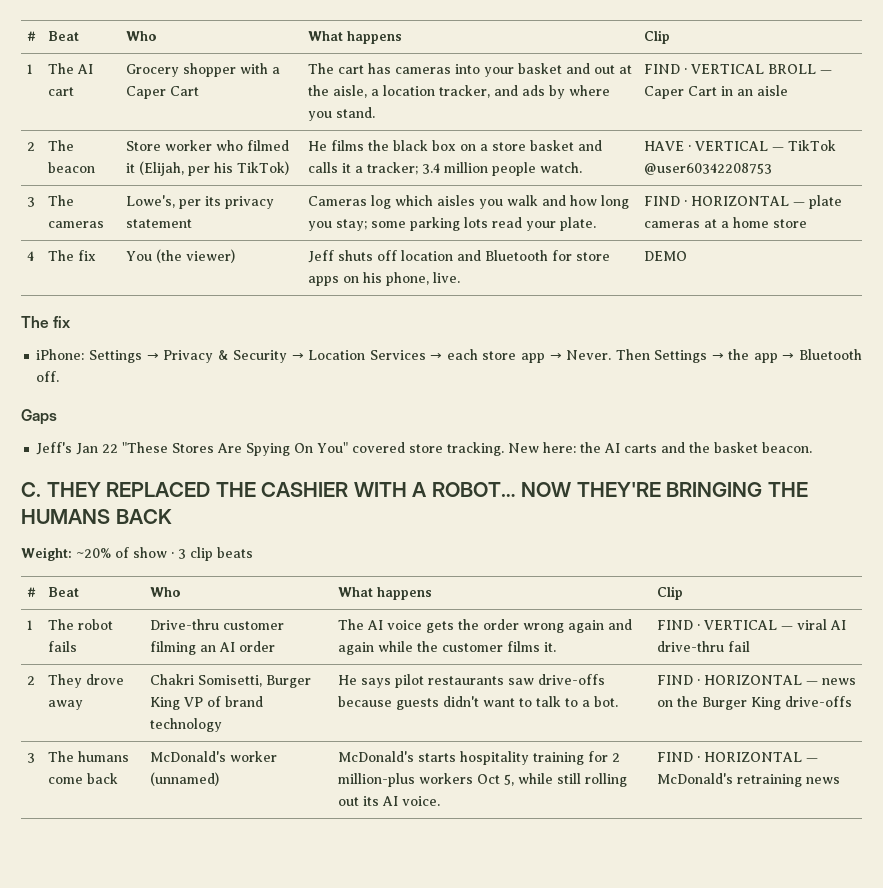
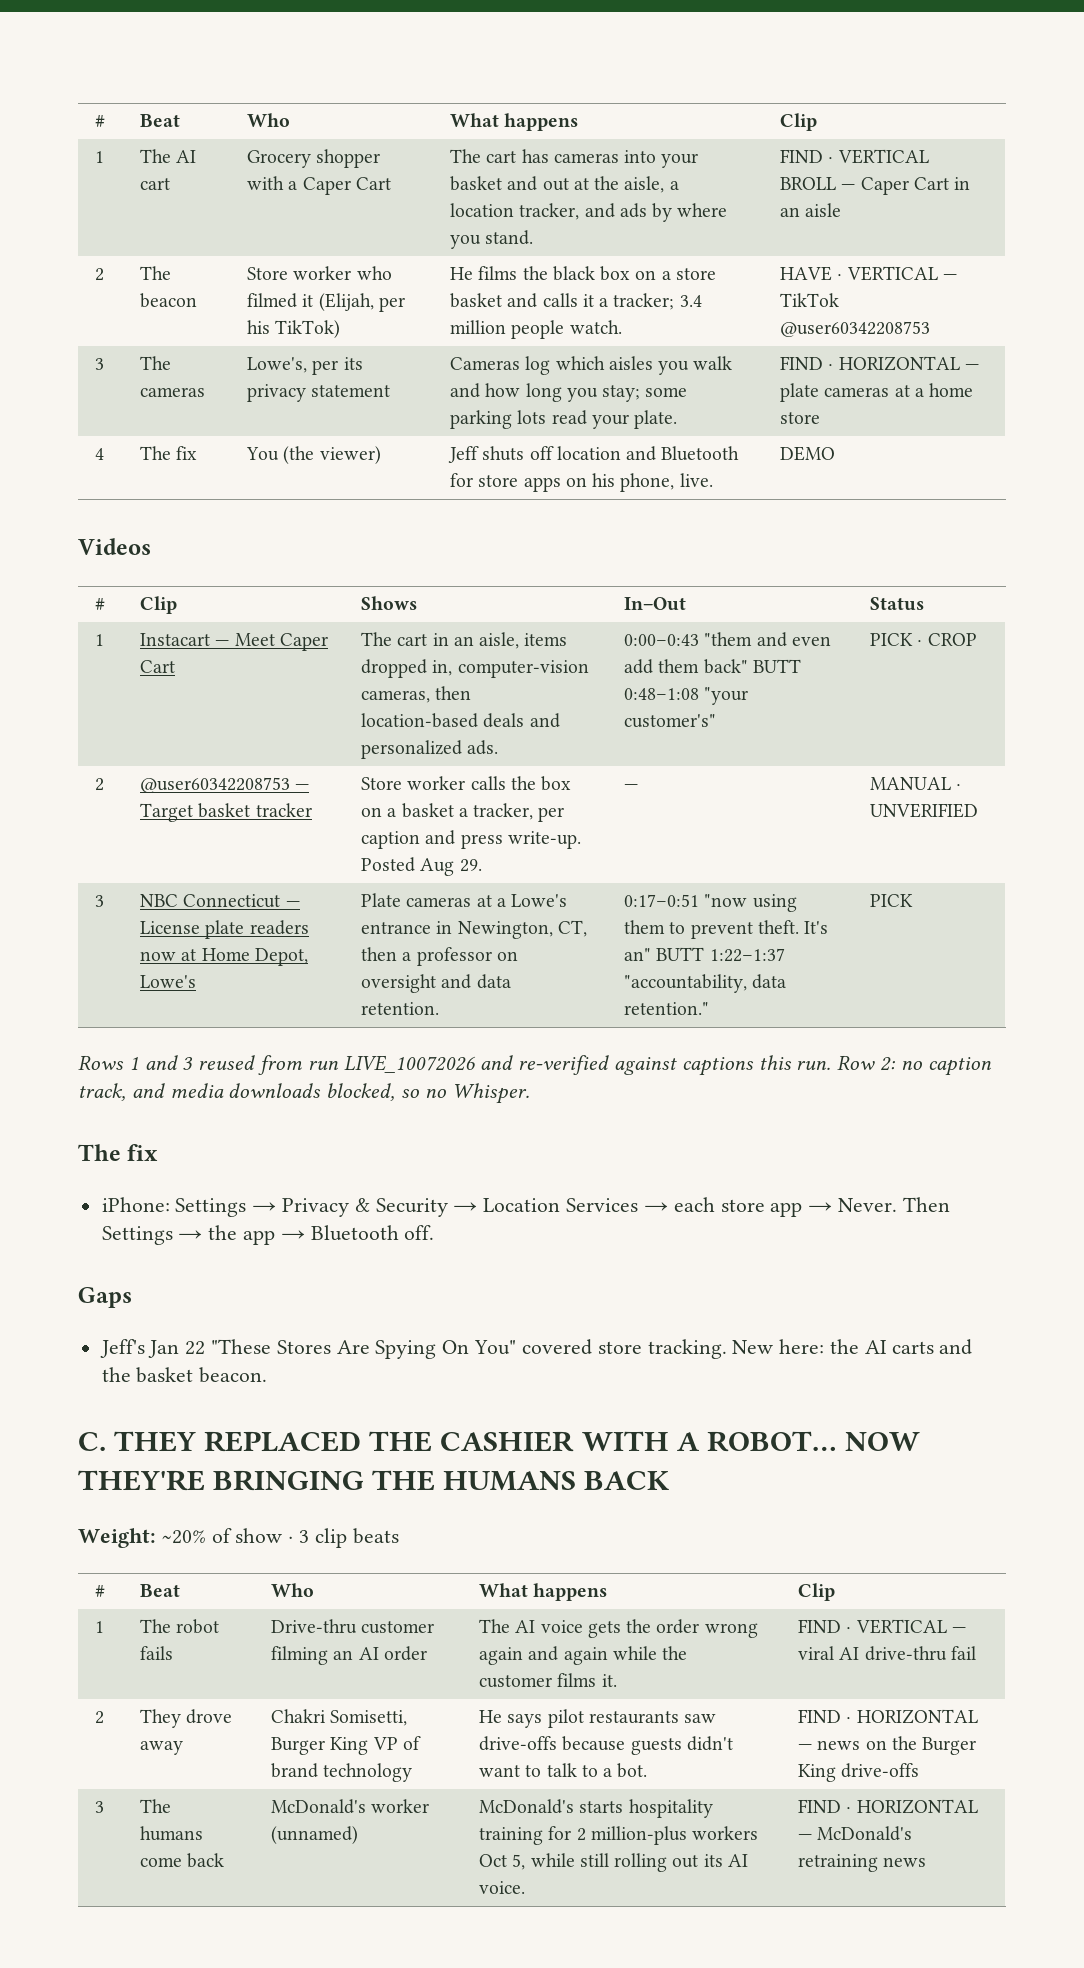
(687, 256) none -> [78,538,151,555] [95,598,106,610] [140,596,178,614] [361,596,418,610] [624,597,687,611] [870,597,925,611] [95,634,105,646] [140,633,328,651] [140,660,176,673] [361,632,568,649] [361,659,589,678] [361,686,472,703] [361,713,560,728] [361,740,499,759] [624,632,831,647] [624,659,801,674] [624,687,749,705] [624,714,717,728] [870,633,977,646] [95,778,105,791] [140,777,310,793] [140,803,312,822] [361,776,572,791] [361,803,565,822] [361,830,581,849] [361,857,482,876] [624,784,639,790] [870,777,962,790] [870,803,979,818] [95,895,105,907] [140,894,300,908] [140,920,309,939] [140,948,308,966] [140,975,197,988] [361,893,568,907] [361,920,587,939] [361,947,518,966] [361,974,511,993] [361,1002,440,1015] [624,894,797,912] [624,920,829,939] [624,947,785,962] [624,974,787,993] [624,1002,710,1015] [870,894,914,907] [78,1055,992,1076] [78,1083,530,1104] // Videos // # | Clip | Shows | In–Out | Status // 1 | Instacart — Meet Caper Cart | The cart in an aisle, items dropped in, computer-vision cameras, then location-based deals and personalized ads. | 0:00–0:43 "them and even add them back" BUTT 0:48–1:08 "your customer's" | PICK · CROP // 2 | @user60342208753 — Target basket tracker | Store worker calls the box on a basket a tracker, per caption and press write-up. Posted Aug 29. | — | MANUAL · UNVERIFIED // 3 | NBC Connecticut — License plate readers now at Home Depot, Lowe's | Plate cameras at a Lowe's entrance in Newington, CT, then a professor on oversight and data retention. | 0:17–0:51 "now using them to prevent theft. It's an" BUTT 1:22–1:37 "accountability, data retention." | PICK // Rows 1 and 3 reused from run LIVE_10072026 and re-verified against captions this run. Row 2: no caption track, and media downloads blocked, so no Whisper.

